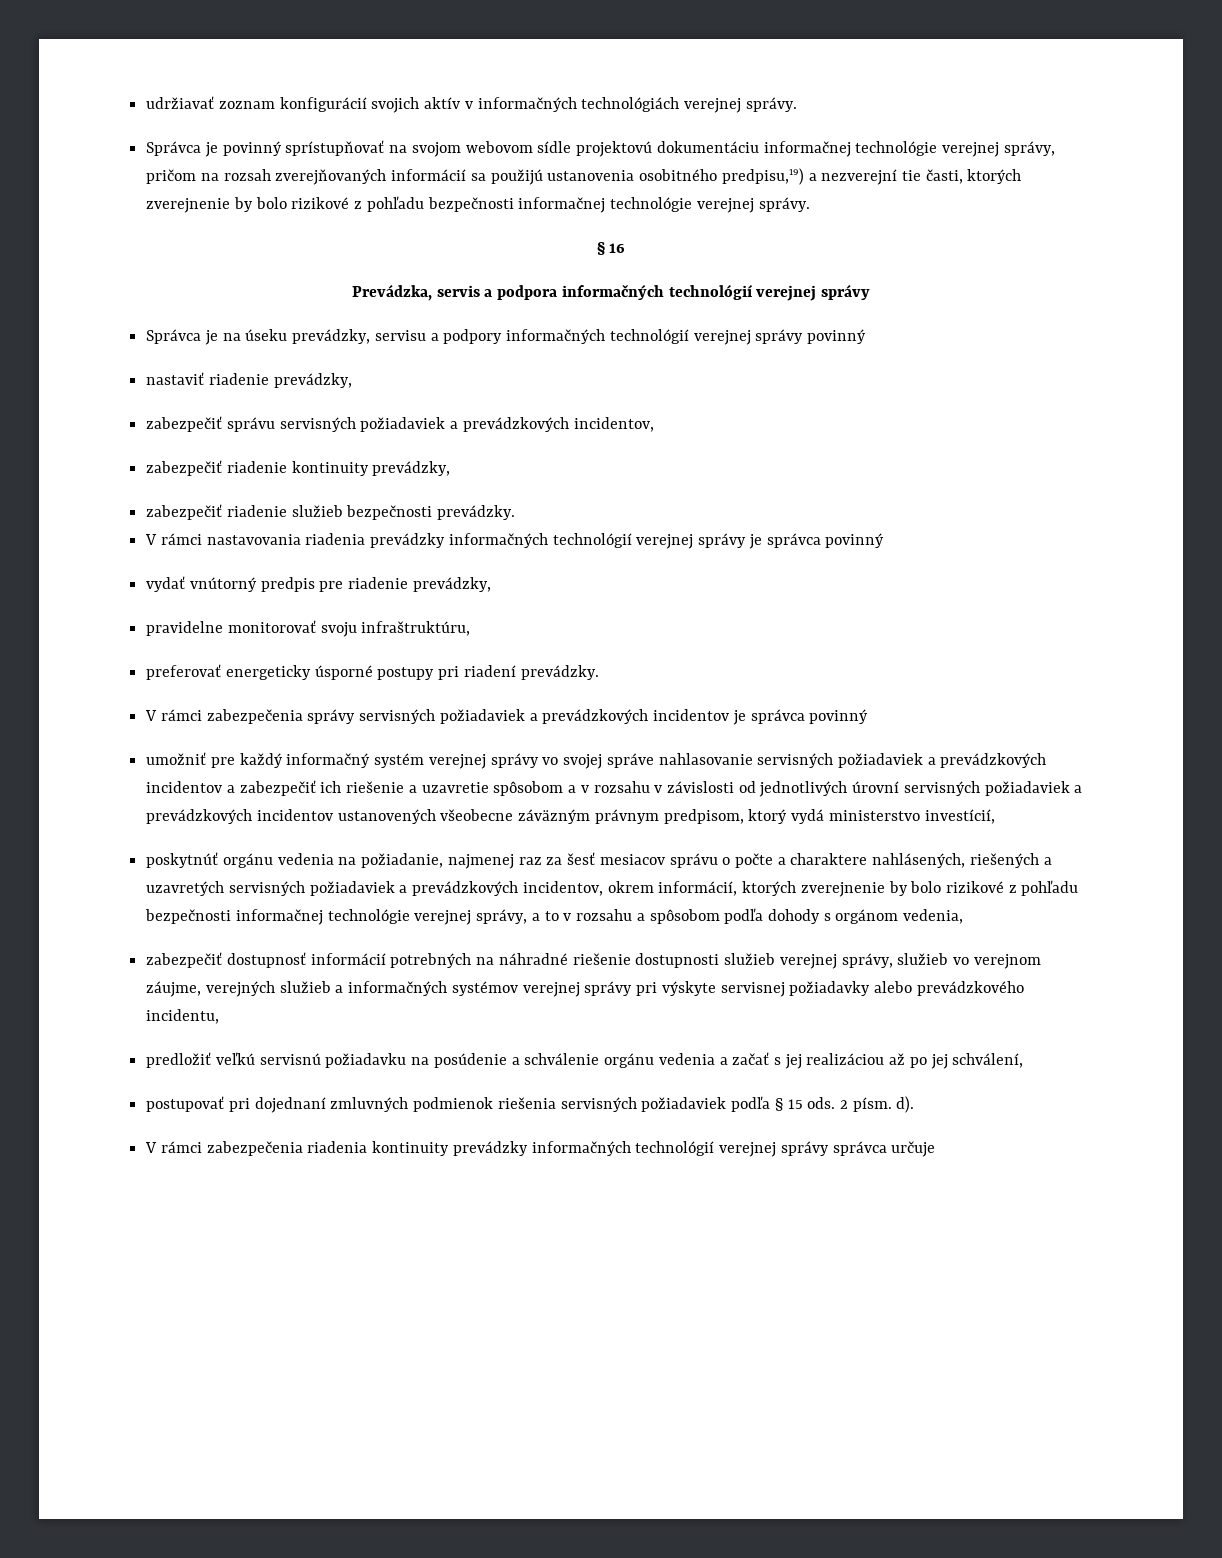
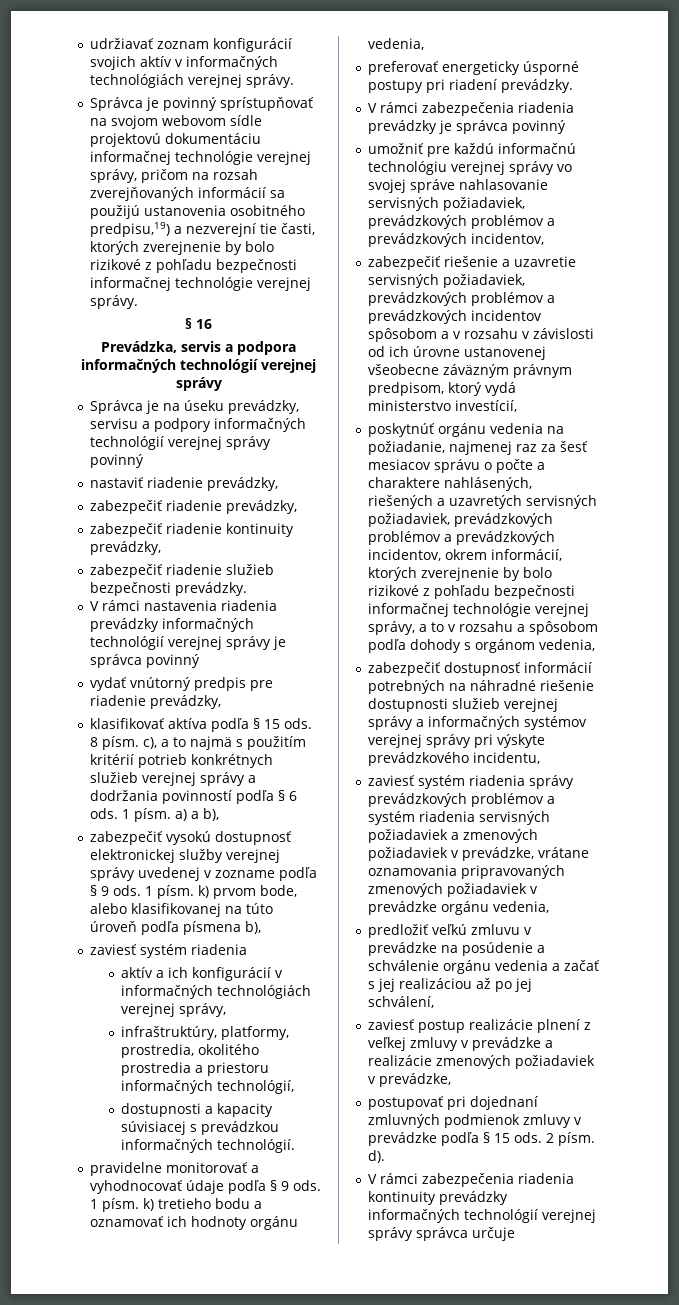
[226,417,654,432] správu servisných požiadaviek a prevádzkových incidentov, -> [165,500,297,514] riadenie prevádzky,
[206,534,301,545] nastavovania -> [143,600,217,611] nastavenia
[146,620,471,637] pravidelne monitorovať svoju infraštruktúru, -> [89,718,312,732] [89,736,306,750] [89,754,273,768] [89,772,256,786] [89,790,297,804] [89,808,219,822] [89,831,291,845] [89,849,280,863] [89,867,317,881] [89,885,297,899] [89,903,273,917] [89,921,261,935] [89,944,247,958] [121,967,284,981] [121,985,312,999] [121,1003,227,1017] [121,1026,290,1040] [121,1044,260,1058] [121,1062,270,1076] [121,1080,295,1094] [121,1103,274,1117] [121,1121,280,1135] [121,1139,296,1153] [89,1162,259,1176] [89,1180,321,1194] [89,1198,262,1212] [89,1216,298,1230] [367,38,424,50] klasifikovať aktíva podľa § 15 ods. 8 písm. c), a to najmä s použitím kritérií potrieb konkrétnych služieb verejnej správy a dodržania povinností podľa § 6 ods. 1 písm. a) a b), // zabezpečiť vysokú dostupnosť elektronickej služby verejnej správy uvedenej v zozname podľa § 9 ods. 1 písm. k) prvom bode, alebo klasifikovanej na túto úroveň podľa písmena b), // zaviesť systém riadenia // aktív a ich konfigurácií v informačných technológiách verejnej správy, // infraštruktúry, platformy, prostredia, okolitého prostredia a priestoru informačných technológií, // dostupnosti a kapacity súvisiacej s prevádzkou informačných technológií. // pravidelne monitorovať a vyhodnocovať údaje podľa § 9 ods. 1 písm. k) tretieho bodu a oznamovať ich hodnoty orgánu vedenia,
[307,709,730,724] správy servisných požiadaviek a prevádzkových incidentov -> [517,102,574,113] [367,120,437,134] riadenia prevádzky
[239,753,425,768] každý informačný systém -> [453,143,576,154] [367,161,447,175] každú informačnú technológiu
[837,753,1047,768] [146,780,489,796] požiadaviek a prevádzkových incidentov a zabezpečiť ich riešenie a uzavretie -> [442,197,525,211] [367,215,555,229] [367,233,544,247] [367,256,576,270] [367,274,525,288] [367,292,555,306] [367,310,542,324] požiadaviek, prevádzkových problémov a prevádzkových incidentov, // zabezpečiť riešenie a uzavretie servisných požiadaviek, prevádzkových problémov a prevádzkových incidentov
[759,781,1083,797] [146,809,436,824] jednotlivých úrovní servisných požiadaviek a prevádzkových incidentov ustanovených -> [388,346,546,360] ich úrovne ustanovenej
[309,881,395,896] požiadaviek -> [367,513,553,527] [367,531,441,545] požiadaviek, prevádzkových problémov
[841,953,1041,969] [146,981,331,997] správy, služieb vo verejnom záujme, verejných služieb -> [367,716,413,730] správy
[720,981,912,997] servisnej požiadavky alebo -> (545, 741) none
(220, 1016) none -> [367,775,574,789] [367,793,555,807] [367,811,550,825] [367,829,538,843] [367,847,589,861] [367,865,565,879] [367,883,538,897] [367,901,549,915] // zaviesť systém riadenia správy prevádzkových problémov a systém riadenia servisných požiadaviek a zmenových požiadaviek v prevádzke, vrátane oznamovania pripravovaných zmenových požiadaviek v prevádzke orgánu vedenia,
[259,1053,407,1068] servisnú požiadavku -> [470,924,532,935] [367,942,437,956] zmluvu v prevádzke
(1024, 1060) none -> [367,1019,591,1033] [367,1037,553,1051] [367,1055,595,1069] [367,1073,451,1087] // zaviesť postup realizácie plnení z veľkej zmluvy v prevádzke a realizácie zmenových požiadaviek v prevádzke,
[497,1097,727,1112] riešenia servisných požiadaviek -> [522,1114,582,1128] [367,1132,437,1146] zmluvy v prevádzke

